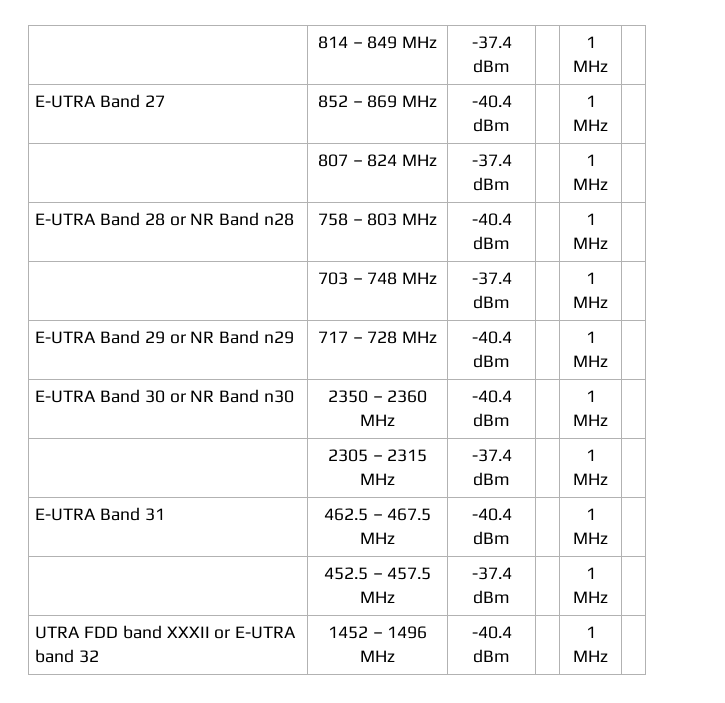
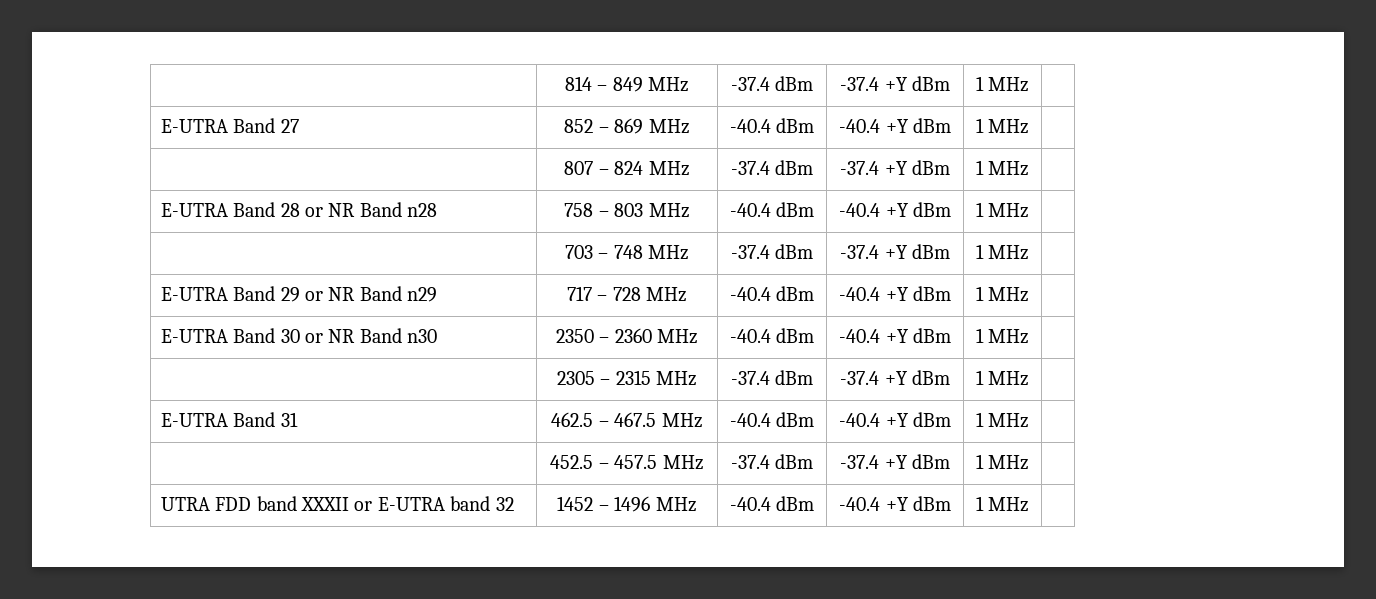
(511, 66) none -> [840,76,950,91] -37.4 +Y dBm
(511, 125) none -> [839,118,951,133] -40.4 +Y dBm
(511, 184) none -> [840,160,950,175] -37.4 +Y dBm
(511, 243) none -> [839,202,951,217] -40.4 +Y dBm
(511, 302) none -> [840,244,950,259] -37.4 +Y dBm
(511, 361) none -> [839,286,951,301] -40.4 +Y dBm
(511, 420) none -> [839,328,951,343] -40.4 +Y dBm
(511, 479) none -> [840,370,950,385] -37.4 +Y dBm
(511, 538) none -> [839,412,951,427] -40.4 +Y dBm
(511, 597) none -> [840,454,950,469] -37.4 +Y dBm
(511, 656) none -> [839,496,951,511] -40.4 +Y dBm

